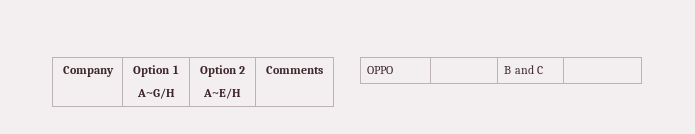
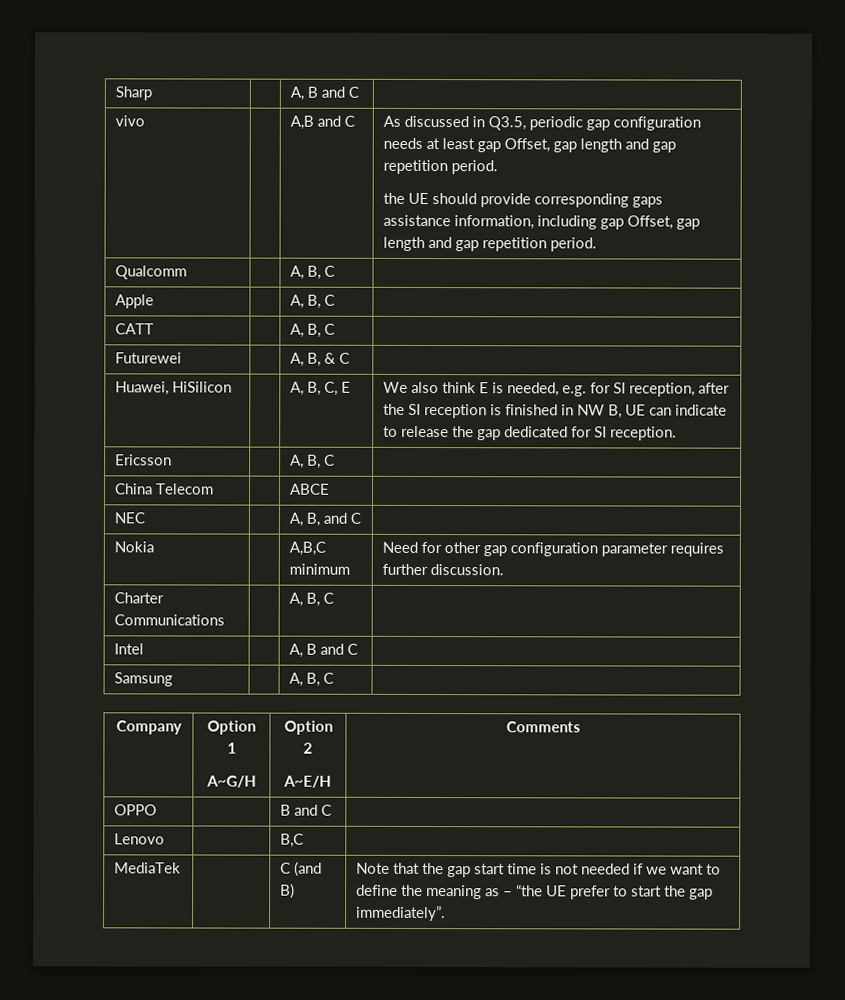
(62, 71) none -> [115,86,153,101] [290,86,360,101] [115,115,146,127] [290,115,356,130] [383,115,702,131] [383,137,677,153] [383,159,499,175] [383,192,664,208] [383,214,701,230] [383,236,598,252] [115,265,188,280] [290,265,336,280] [115,294,155,309] [290,294,336,309] [115,323,155,335] [290,323,336,338] [115,352,183,364] [290,352,351,367] [115,381,233,396] [290,381,352,396] [383,381,731,397] [383,403,728,419] [383,425,678,441] [115,454,173,466] [290,454,336,469] [115,483,215,495] [290,483,331,495] [114,512,146,524] [289,512,362,527] [114,541,155,553] [289,541,327,556] [289,563,351,575] [382,541,725,557] [382,563,505,576] [114,592,165,604] [114,614,226,626] [289,592,335,607] [114,643,145,655] [289,643,359,658] [114,672,174,687] [289,672,335,687] Sharp | | A, B and C | // vivo | | A,B and C | As discussed in Q3.5, periodic gap configuration needs at least gap Offset, gap length and gap repetition period. // the UE should provide corresponding gaps assistance information, including gap Offset, gap length and gap repetition period. // Qualcomm | | A, B, C | // Apple | | A, B, C | // CATT | | A, B, C | // Futurewei | | A, B, & C | // Huawei, HiSilicon | | A, B, C, E | We also think E is needed, e.g. for SI reception, after the SI reception is finished in NW B, UE can indicate to release the gap dedicated for SI reception. // Ericsson | | A, B, C | // China Telecom | | ABCE | // NEC | | A, B, and C | // Nokia | | A,B,C minimum | Need for other gap configuration parameter requires further discussion. // Charter Communications | | A, B, C | // Intel | | A, B and C | // Samsung | | A, B, C | //
(543, 70) none -> [114,833,166,845] [280,833,305,848] [114,862,182,874] [280,861,323,877] [280,883,296,899] [356,862,722,878] [356,884,714,900] [356,905,447,922] // Lenovo | | B,C | // MediaTek | | C (and B) | Note that the gap start time is not needed if we want to define the meaning as – “the UE prefer to start the gap immediately”.

